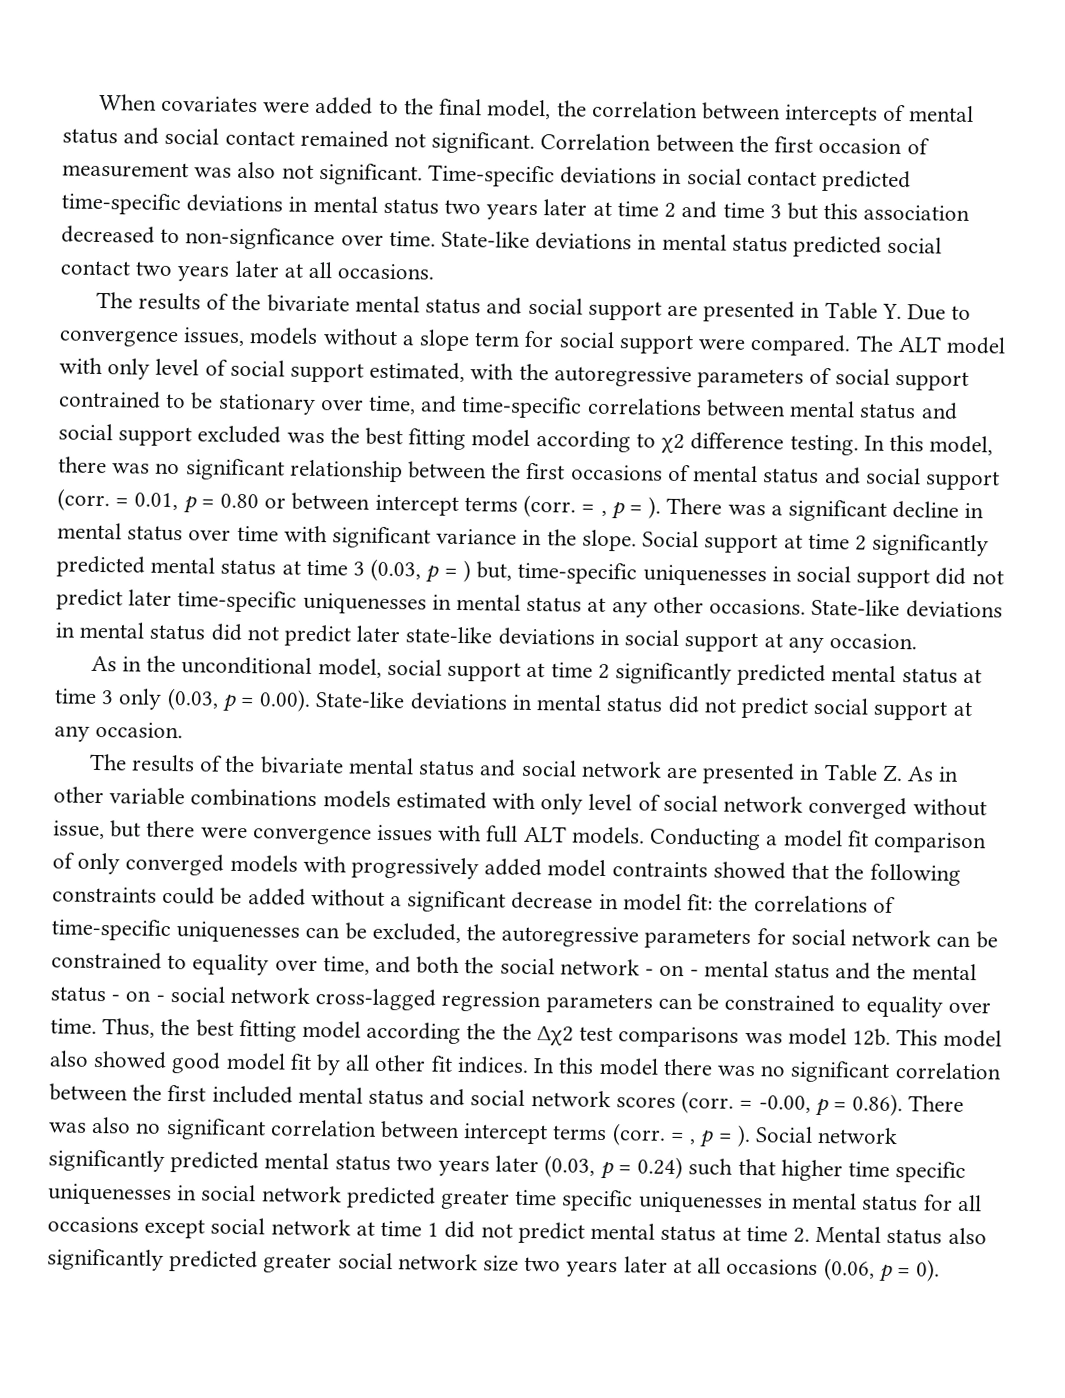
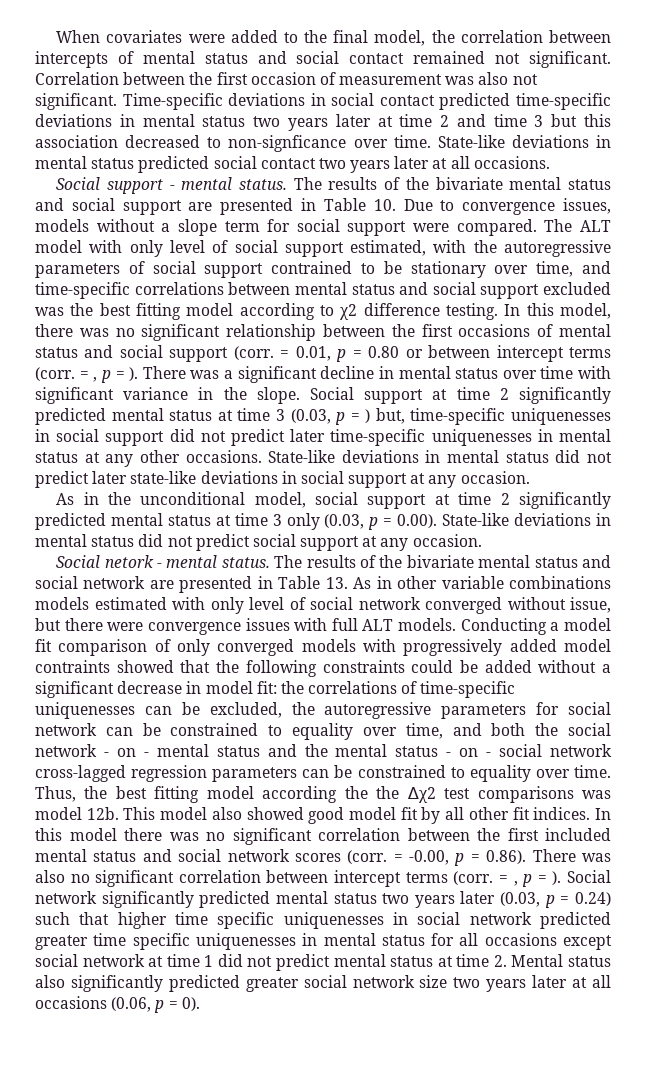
(435, 271) none -> [56,177,288,194] Social support - mental status.
[881,303,902,320] Y. -> [373,199,396,211] 10.
(184, 730) none -> [56,555,270,568] Social netork - mental status.
[881,764,903,783] Z. -> [325,577,348,589] 13.

